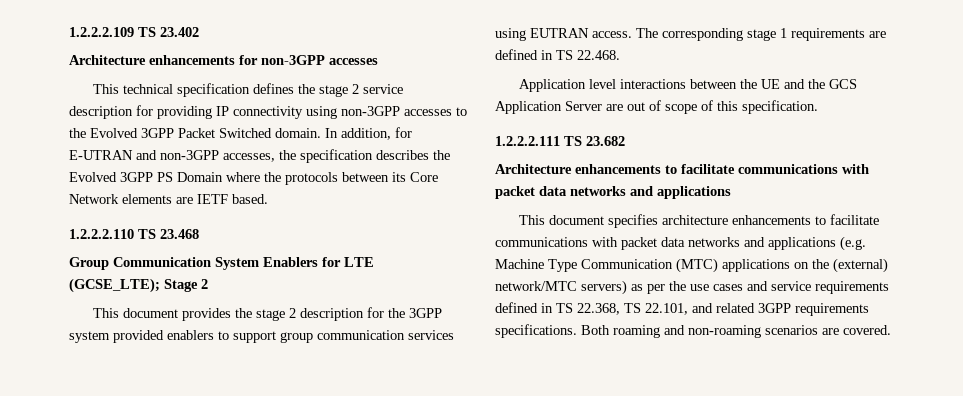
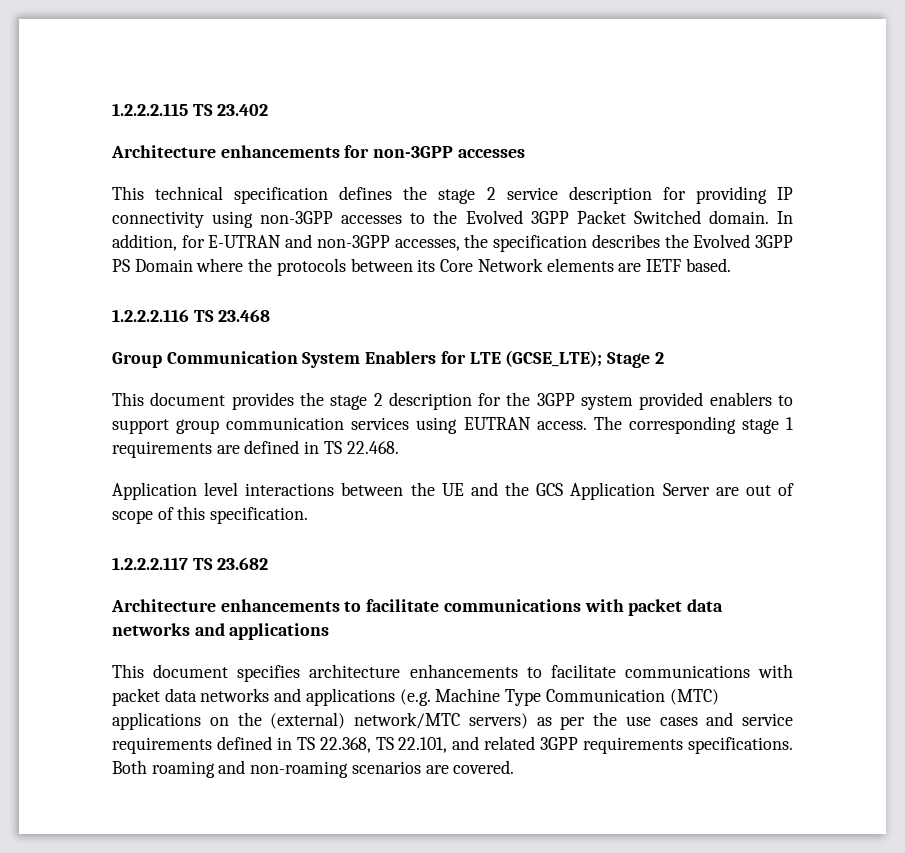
[69,27,134,37] 1.2.2.2.109 -> [112,103,188,116] 1.2.2.2.115
[69,229,134,239] 1.2.2.2.110 -> [112,309,189,322] 1.2.2.2.116
[495,136,560,146] 1.2.2.2.111 -> [112,557,188,570] 1.2.2.2.117

